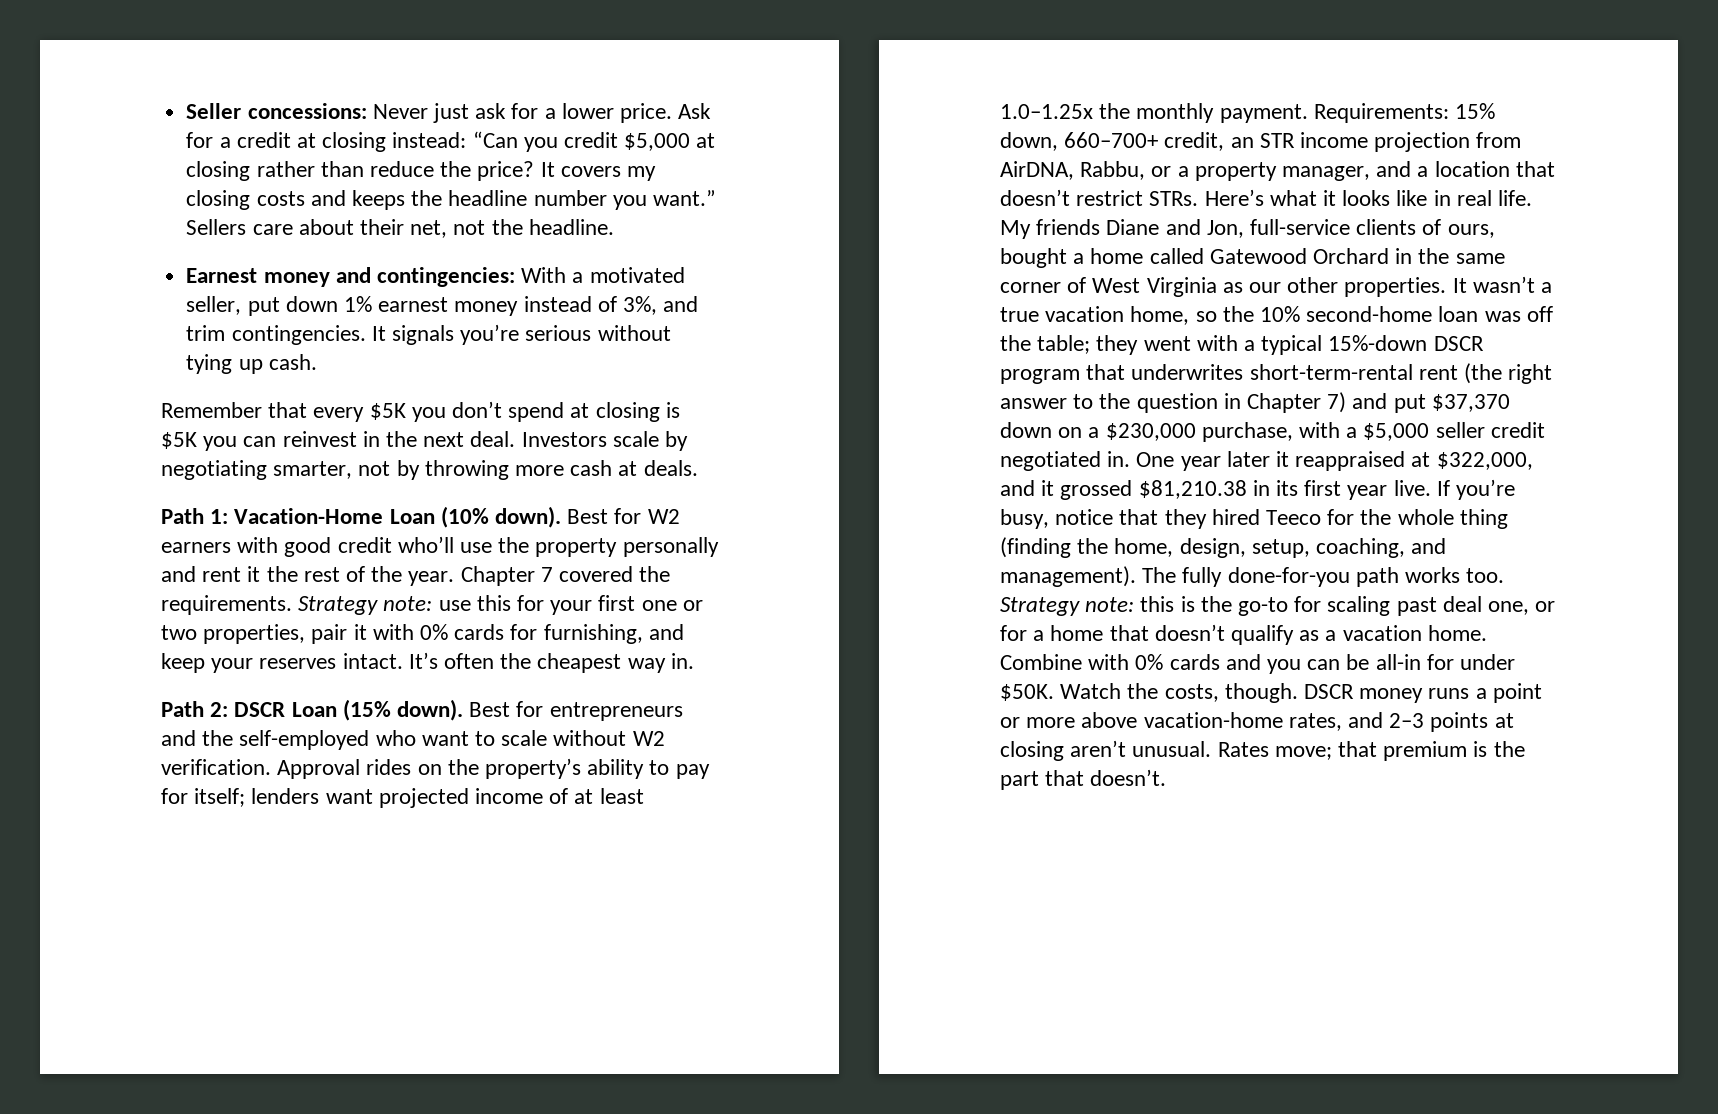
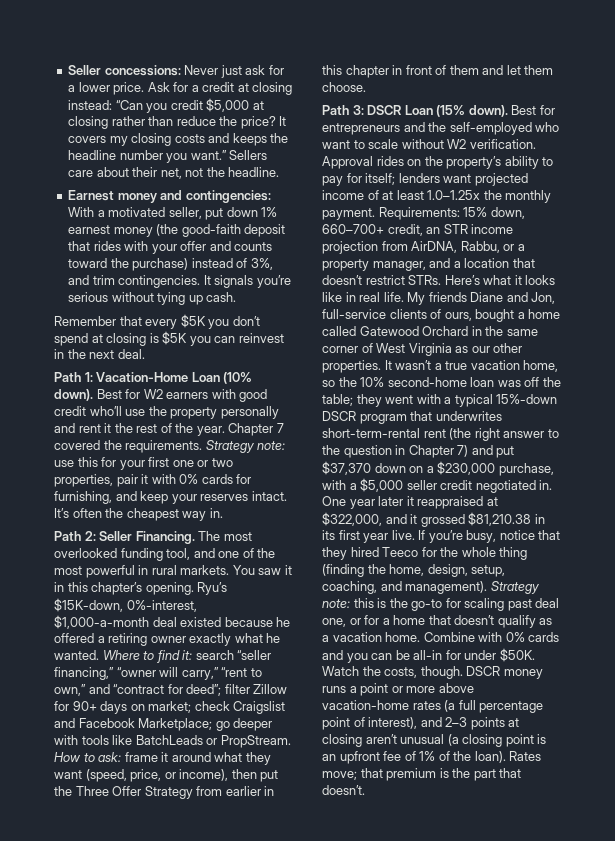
(519, 308) none -> [156,224,286,237] [68,241,273,254] [68,258,189,271] (the good-faith deposit that rides with your offer and counts toward the purchase)
[521,431,689,451] [161,460,698,480] Investors scale by negotiating smarter, not by throwing more cash at deals. -> (145, 354) none
(229, 709) none -> [99,531,252,544] [54,548,276,561] [54,565,292,578] [54,582,228,595] [54,598,197,612] [54,615,291,629] [54,633,281,646] [54,650,272,663] [54,667,262,680] [54,684,288,696] [54,701,286,714] [54,718,273,731] [54,735,291,748] [54,752,271,765] [54,769,279,782] [54,786,275,799] [322,65,554,78] [322,82,366,92] [322,105,364,115] Seller Financing. The most overlooked funding tool, and one of the most powerful in rural markets. You saw it in this chapter’s opening. Ryu’s $15K-down, 0%-interest, $1,000-a-month deal existed because he offered a retiring owner exactly what he wanted. Where to find it: search “seller financing,” “owner will carry,” “rent to own,” and “contract for deed”; filter Zillow for 90+ days on market; check Craigslist and Facebook Marketplace; go deeper with tools like BatchLeads or PropStream. How to ask: frame it around what they want (speed, price, or income), then put the Three Offer Strategy from earlier in this chapter in front of them and let them choose. // Path 3:
[1142,567,1505,587] The fully done-for-you path works too. -> (488, 587) none
[1288,713,1342,731] rates, -> [412,700,544,713] [322,717,418,730] rates (a full percentage point of interest),
[1132,741,1212,757] unusual. -> [400,734,547,747] [322,751,506,764] unusual (a closing point is an upfront fee of 1% of the loan).

